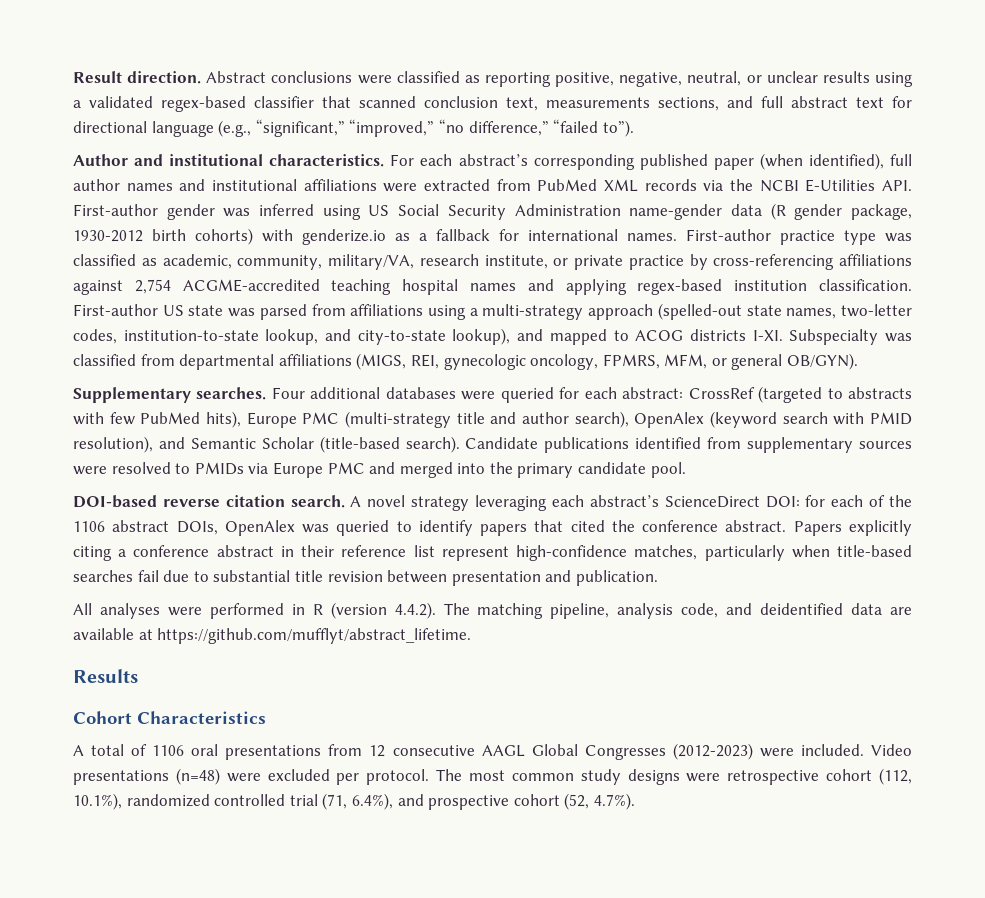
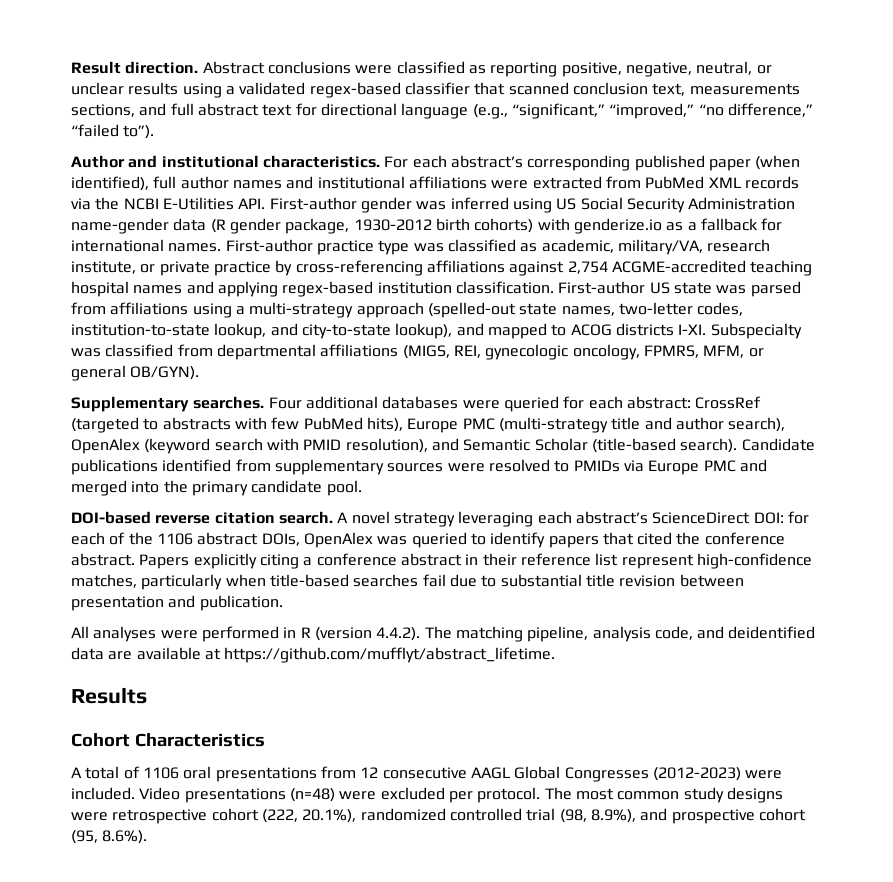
[237,255,323,270] community, -> (614, 246) none
[879,768,912,785] [73,793,122,810] (112, 10.1%), -> [261,809,357,823] (222, 20.1%),
[322,793,393,810] (71, 6.4%), -> [559,809,636,823] (98, 8.9%),
[564,793,635,810] (52, 4.7%). -> [71,830,148,844] (95, 8.6%).

